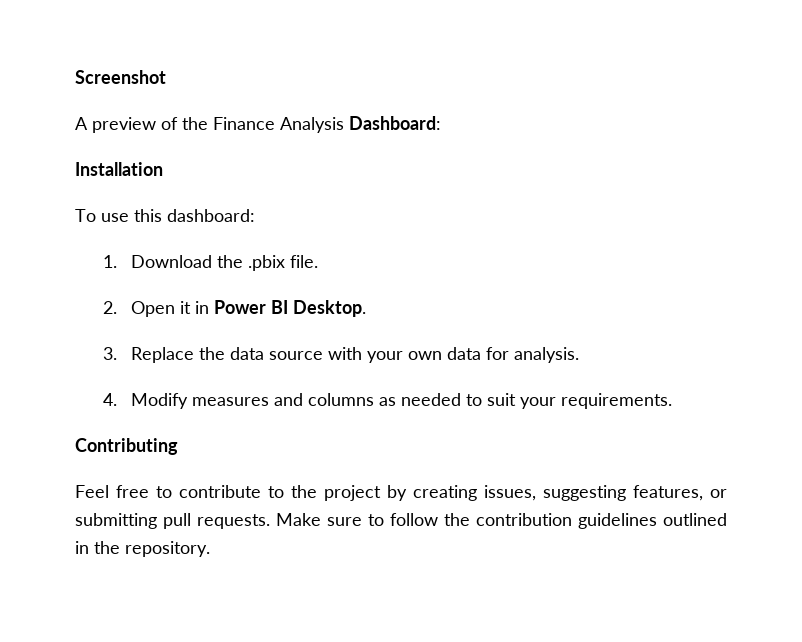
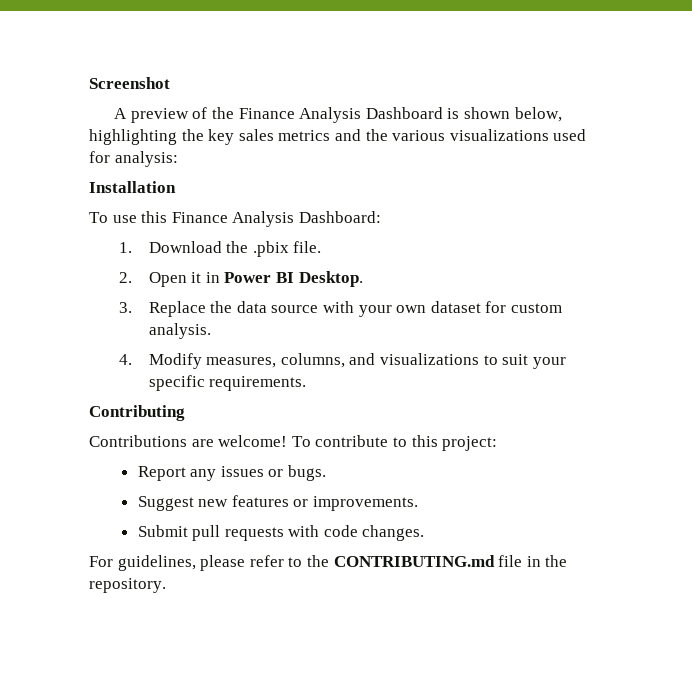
[349,116,441,130] Dashboard: -> [365,107,562,122] [89,129,587,145] [89,151,178,167] Dashboard is shown below, highlighting the key sales metrics and the various visualizations used for analysis:
[167,209,255,222] dashboard: -> [171,211,381,227] Finance Analysis Dashboard:
[447,347,510,360] data for -> [430,301,562,313] dataset for custom
[192,393,462,406] measures and columns as needed -> [206,353,479,368] measures, columns, and visualizations
(557, 403) none -> [148,375,205,391] specific
[75,485,727,501] [75,513,727,529] Feel free to contribute to the project by creating issues, suggesting features, or submitting pull requests. Make sure to follow the contribution guidelines outlined -> [89,435,498,451] [137,465,326,481] [137,495,418,511] [137,525,425,541] [89,555,523,571] Contributions are welcome! To contribute to this project: // Report any issues or bugs. // Suggest new features or improvements. // Submit pull requests with code changes. // For guidelines, please refer to the CONTRIBUTING.md file

